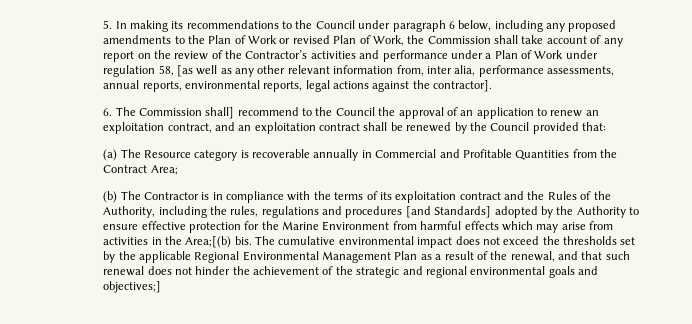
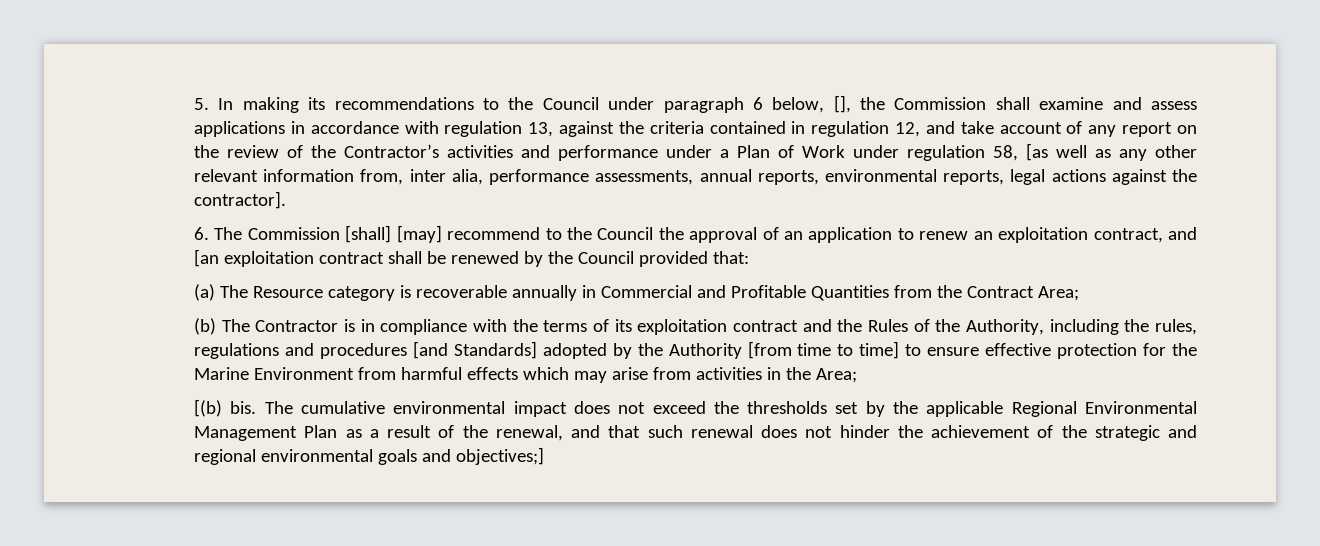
[494,20,617,32] [103,35,519,46] including any proposed amendments to the Plan of Work or revised Plan of Work, the Commission shall -> [833,95,1197,113] [194,121,955,137] [], the Commission shall examine and assess applications in accordance with regulation 13, against the criteria contained in regulation 12, and
[205,107,235,119] shall] -> [345,225,442,243] [shall] [may]
[238,125,252,131] an -> [194,249,220,267] [an
(626, 212) none -> [747,341,900,359] [from time to time]
[185,236,232,248] Area;[(b) -> [815,368,857,383] [194,399,223,417] Area; // [(b)

